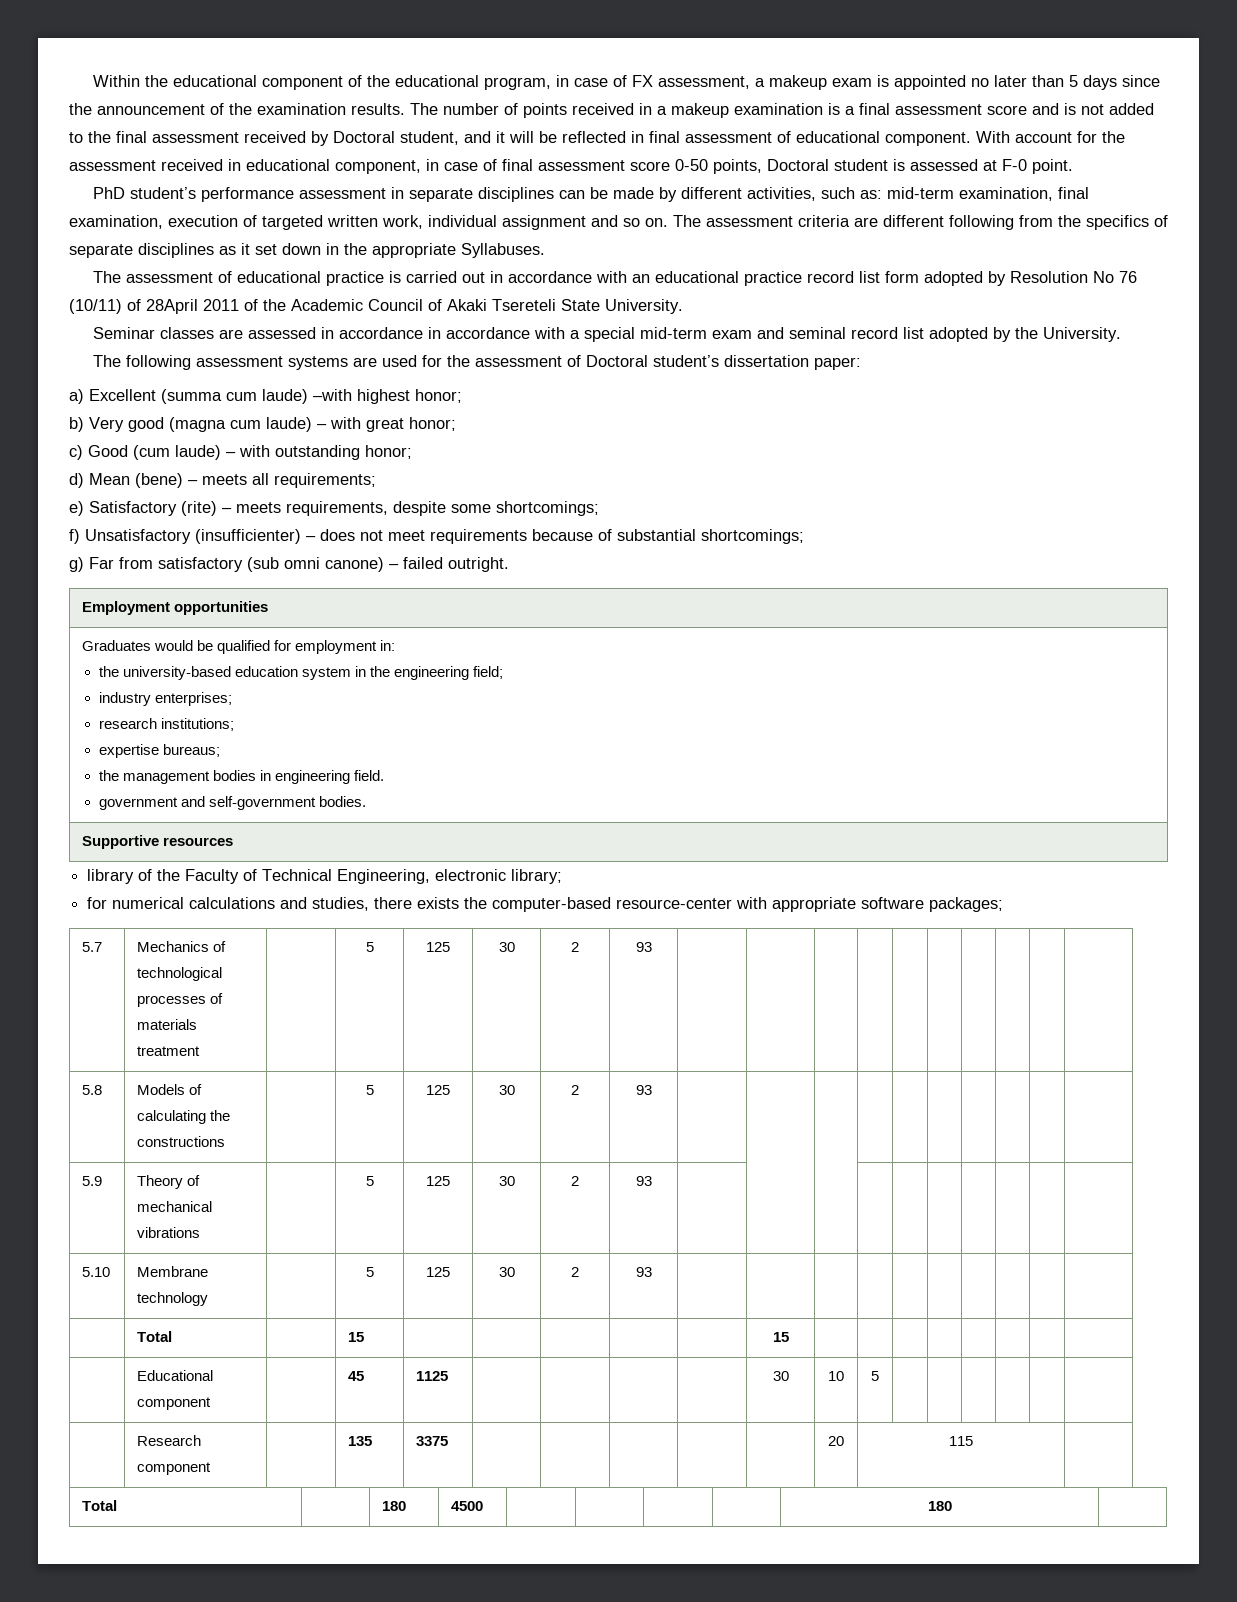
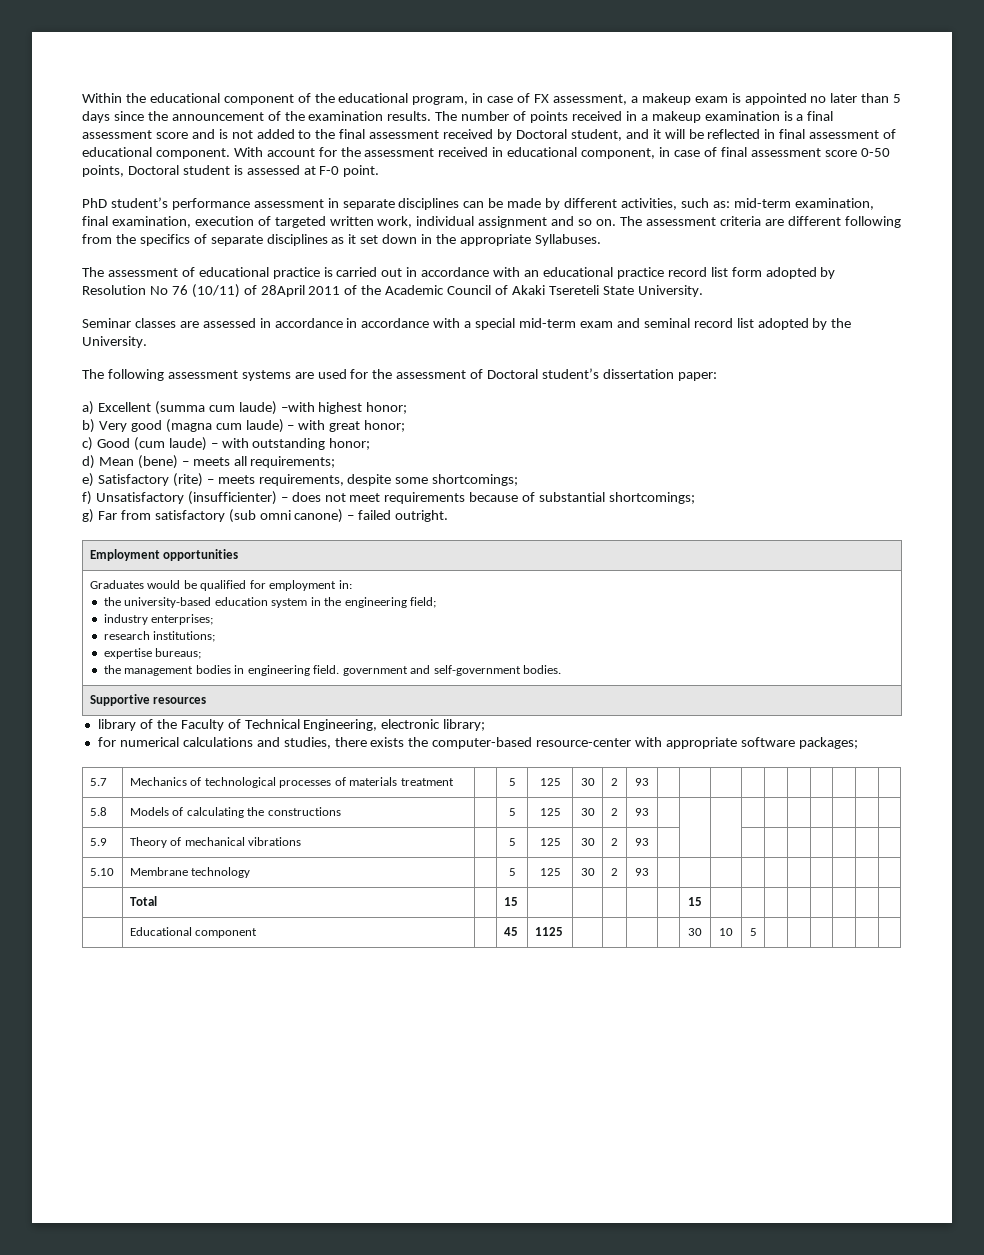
(384, 775) // -> (340, 669) none
[137,1435,202,1446] [137,1462,212,1475] [348,1436,373,1446] [416,1436,449,1446] [828,1436,844,1446] [949,1436,973,1446] [82,1500,118,1511] [382,1501,407,1511] [451,1501,484,1511] [927,1501,952,1511] // | Research component | | 135 | 3375 | | | | | | 20 | 115 | // Total | | 180 | 4500 | | | | | 180 | -> (757, 932) none

